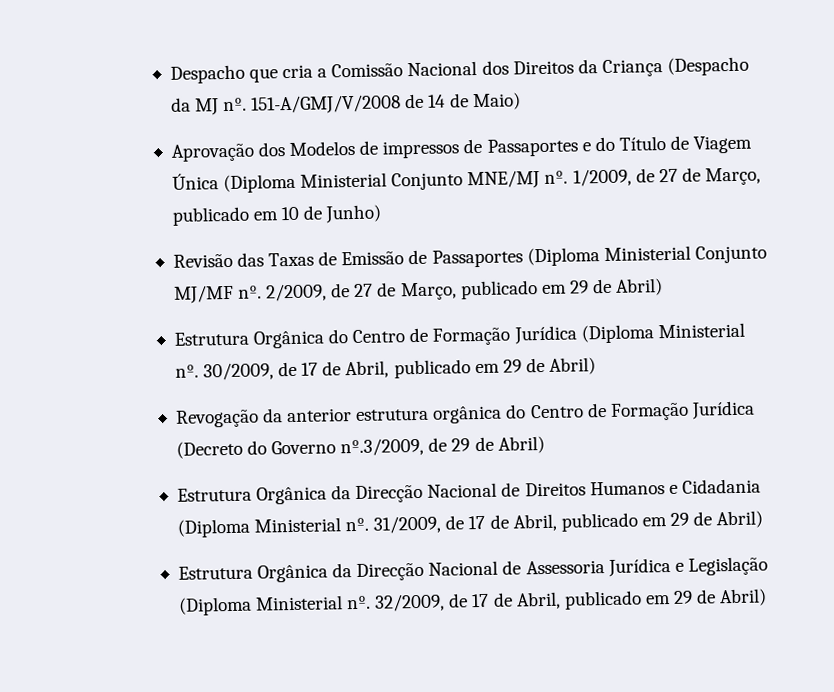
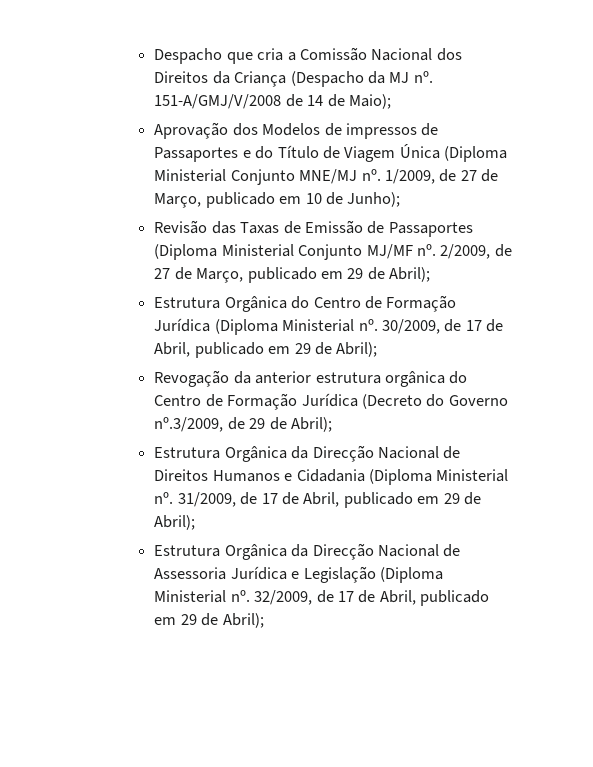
[471,92,521,111] Maio) -> [349,94,392,109] Maio);
[325,204,383,224] Junho) -> [347,192,401,207] Junho);
[615,278,664,296] Abril) -> [389,267,431,282] Abril);
[549,357,597,375] Abril) -> [336,342,378,357] Abril);
[497,435,545,454] Abril) -> [291,417,333,432] Abril);
[716,510,764,529] Abril) -> [154,515,196,530] Abril);
[719,588,768,607] Abril) -> [222,613,264,628] Abril);

